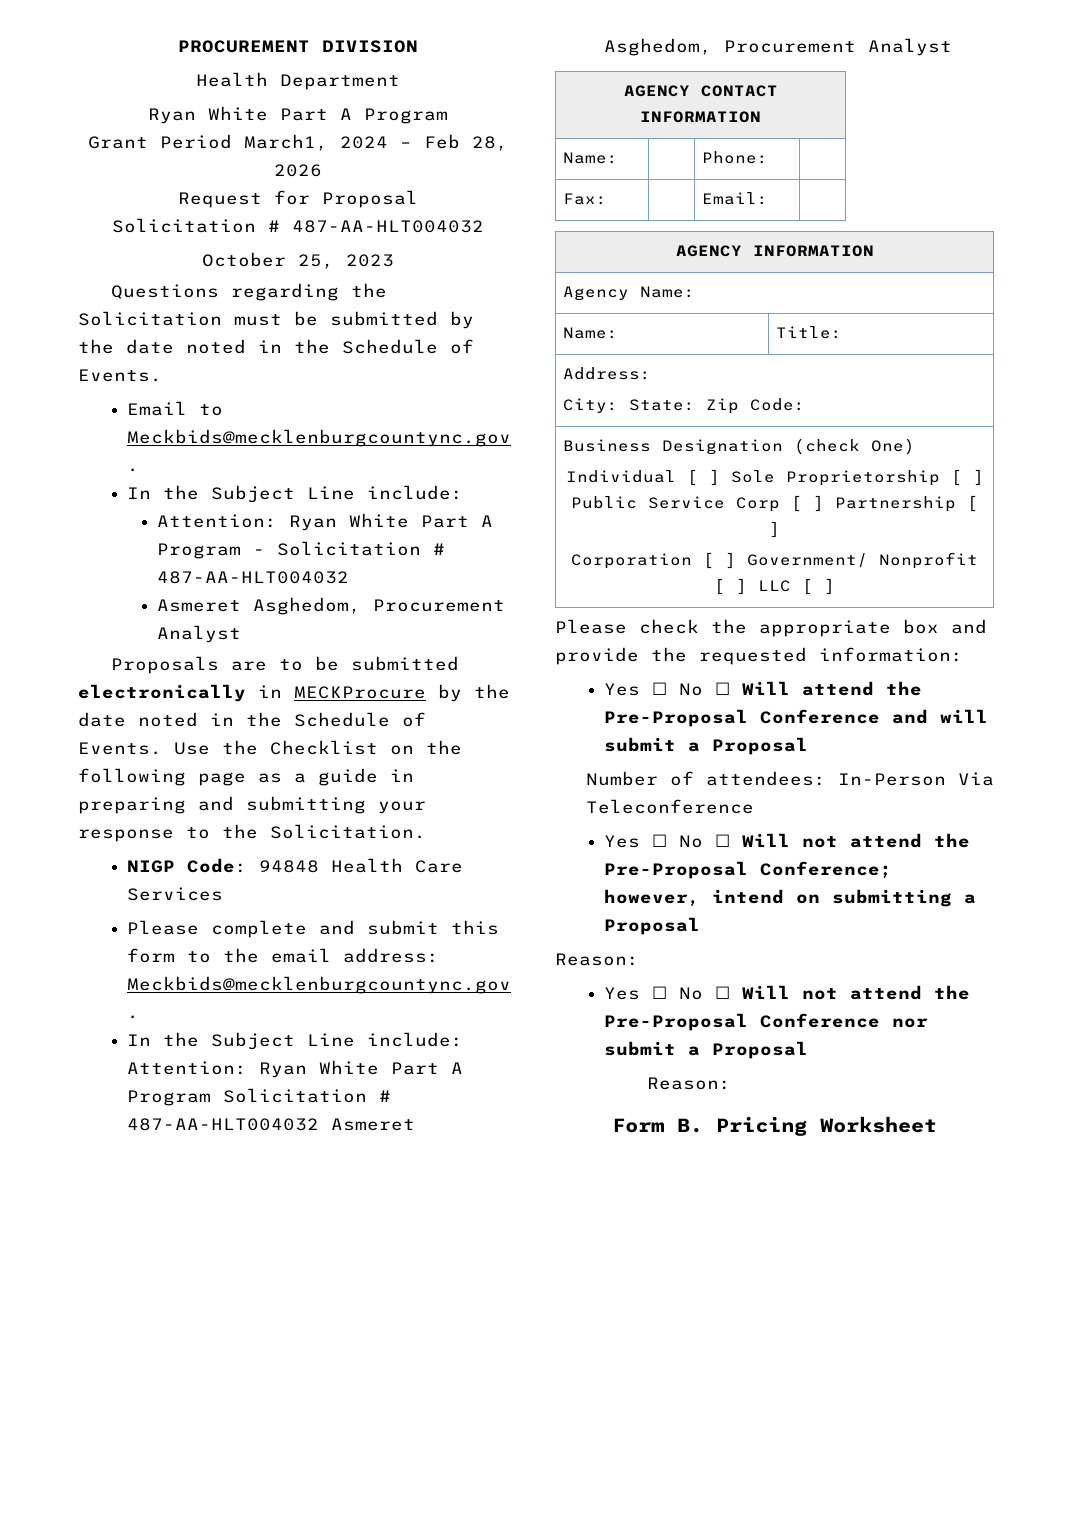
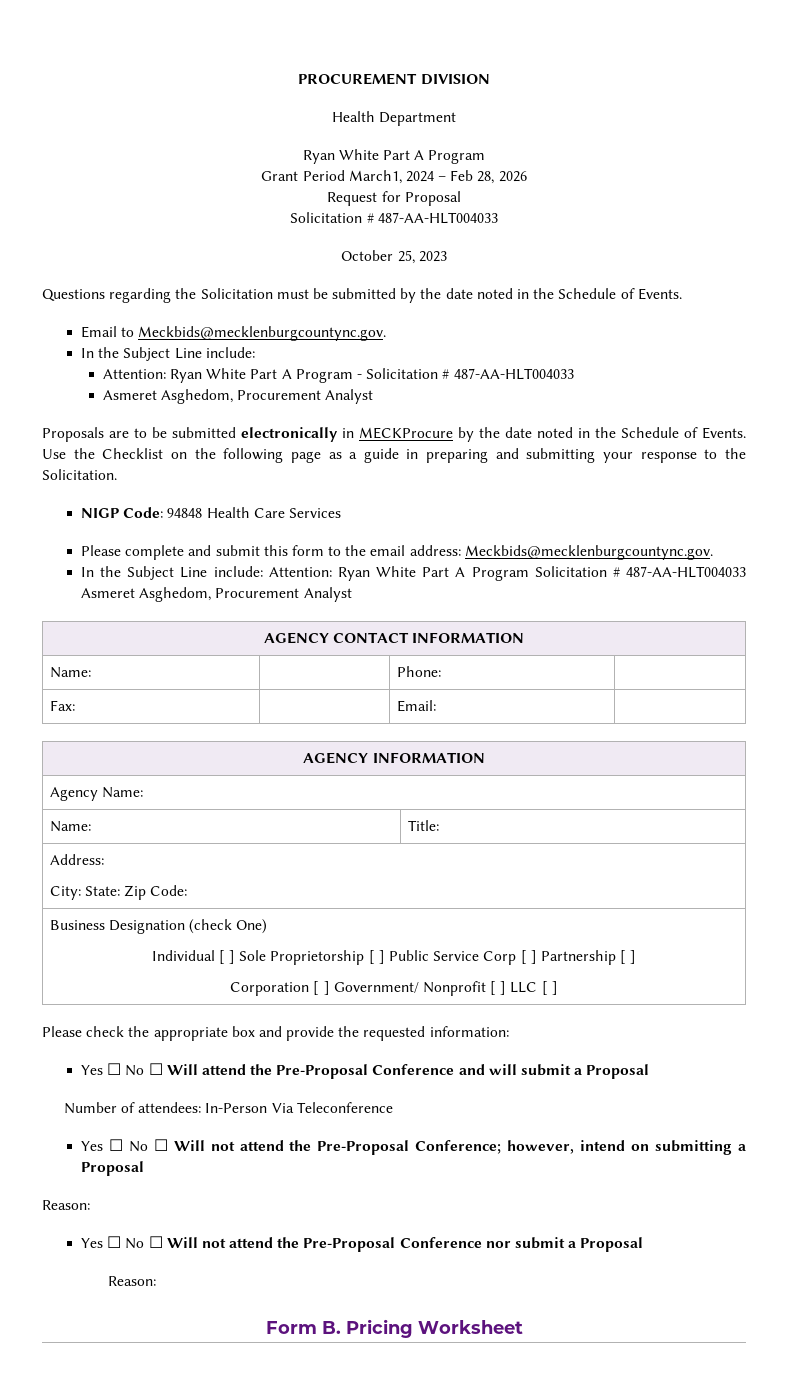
[291,220,484,233] 487-AA-HLT004032 -> [377,212,498,224] 487-AA-HLT004033
[157,571,350,584] 487-AA-HLT004032 -> [453,368,574,380] 487-AA-HLT004033
[126,1118,319,1131] 487-AA-HLT004032 -> [626,566,746,578] 487-AA-HLT004033

